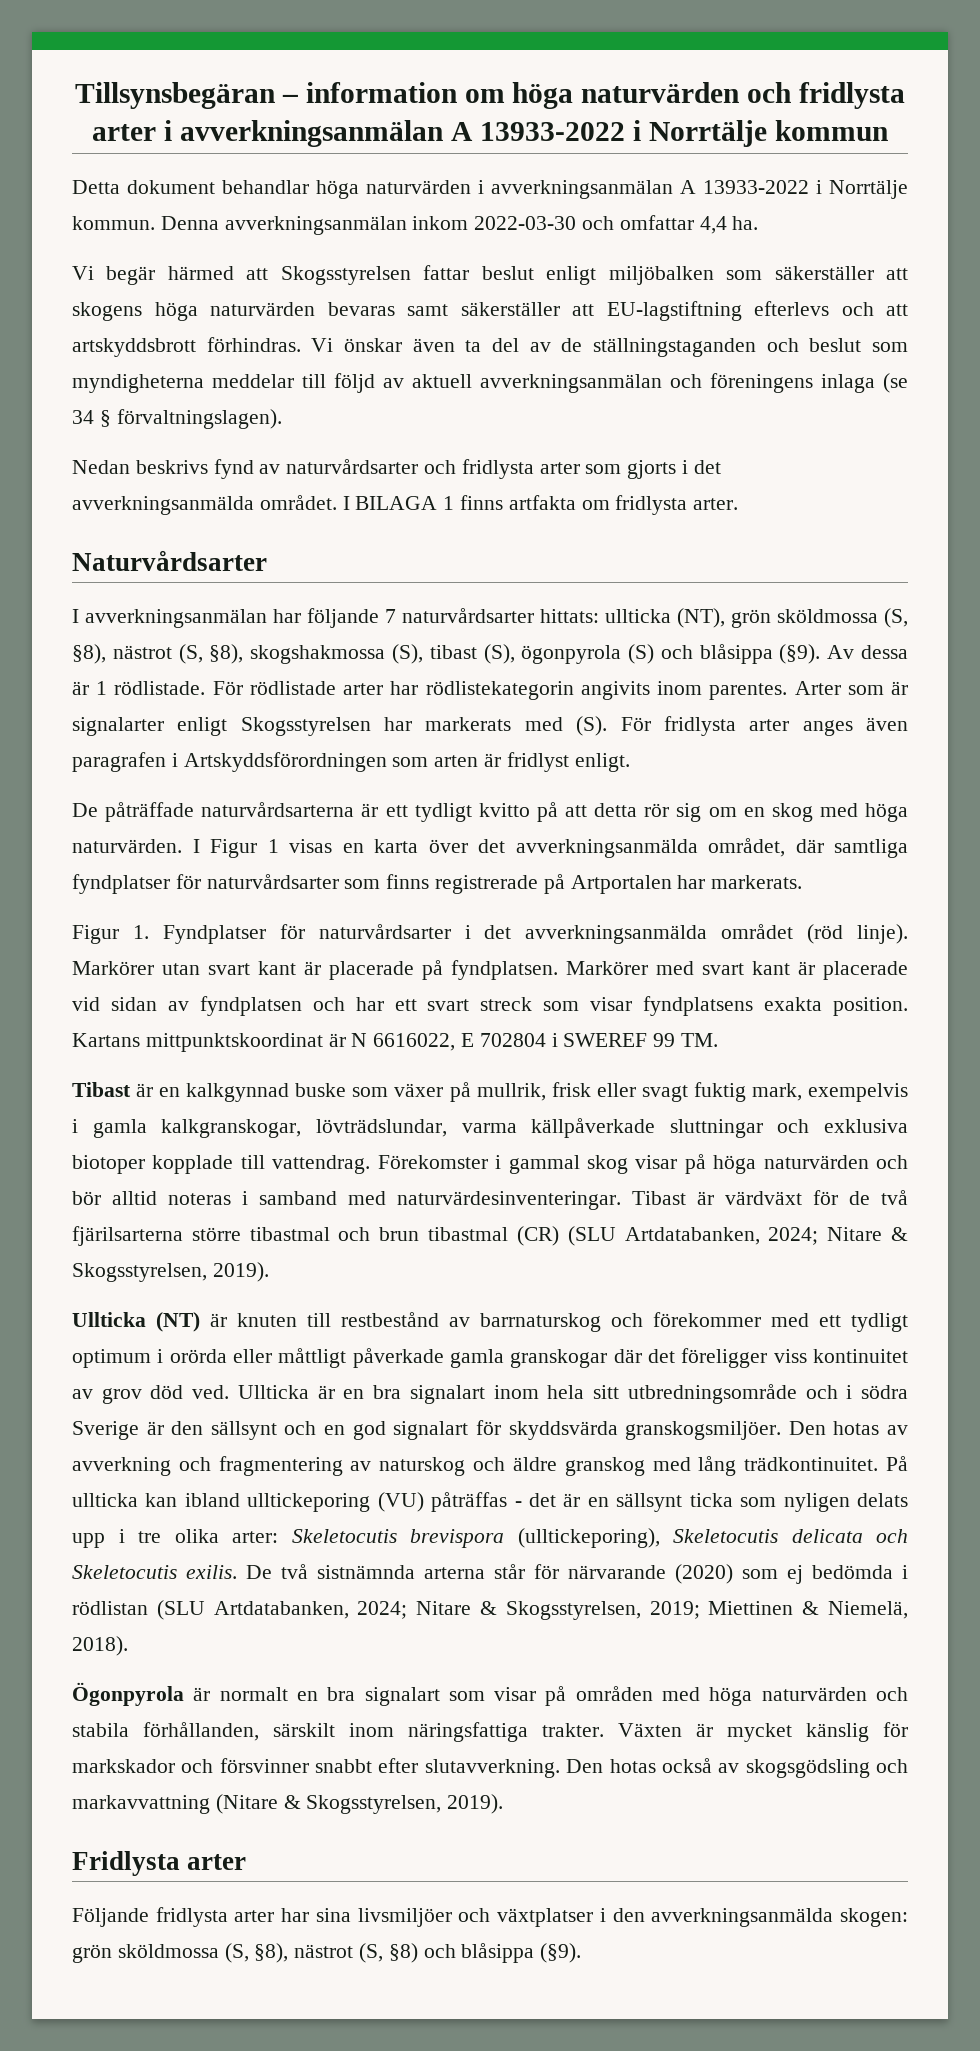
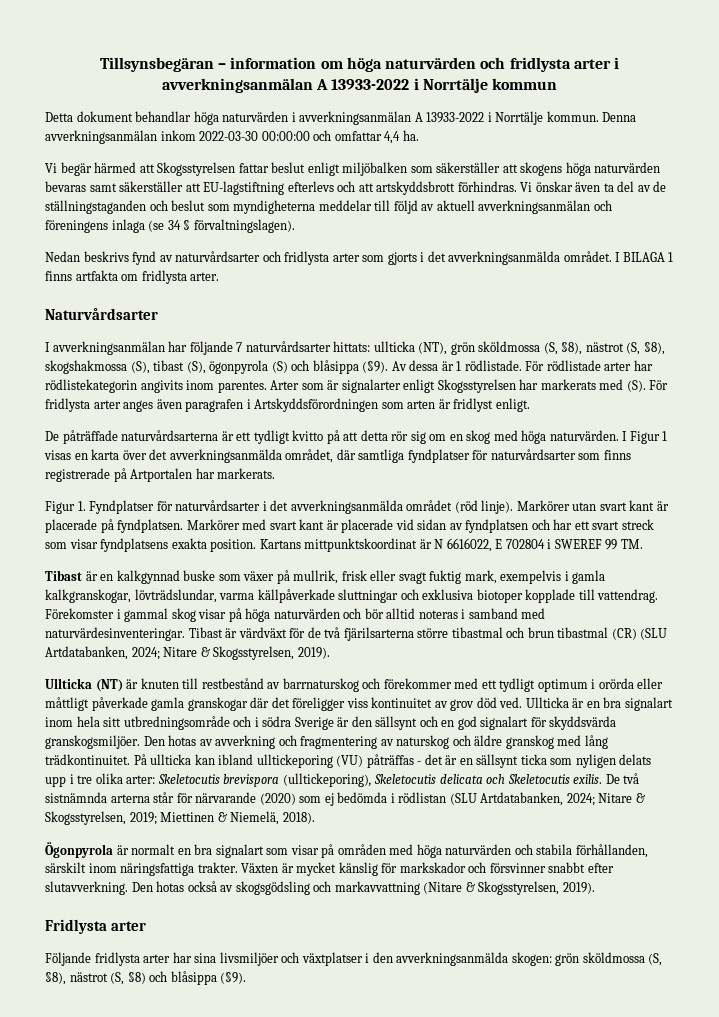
(577, 223) none -> [261,131,310,141] 00:00:00

